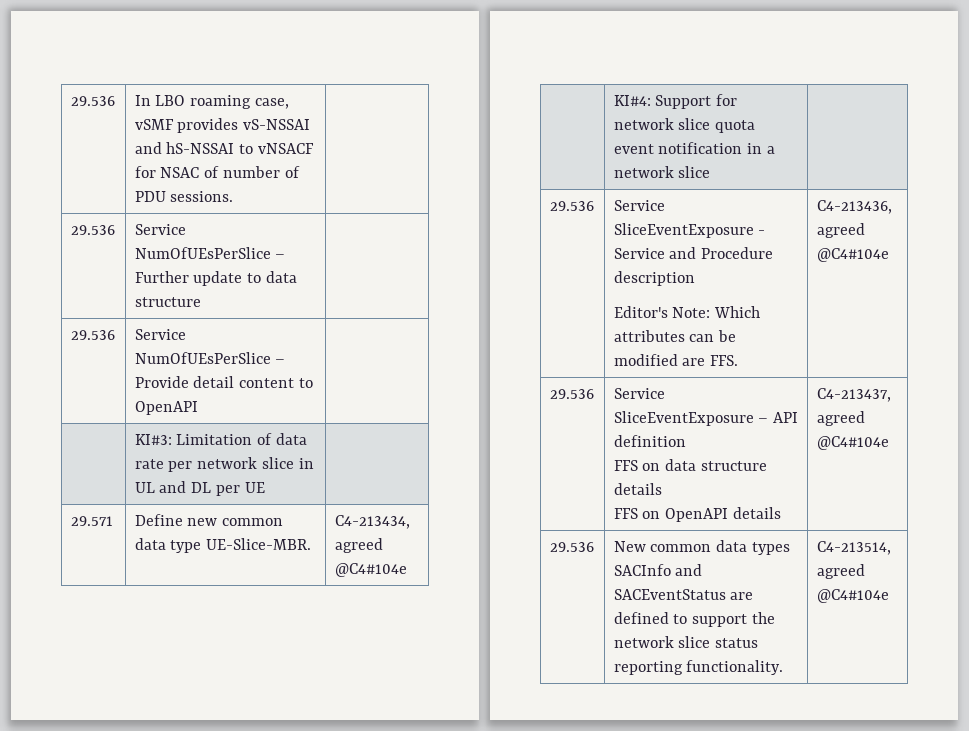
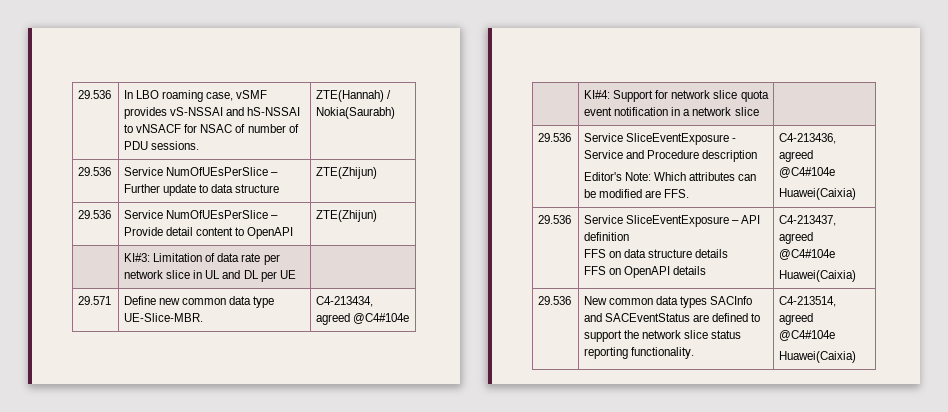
(234, 196) none -> [316,90,392,102] [316,107,396,119] ZTE(Hannah) / Nokia(Saurabh)
(201, 302) none -> [316,167,378,179] ZTE(Zhijun)
(198, 408) none -> [316,210,378,222] ZTE(Zhijun)
(889, 255) none -> [779,188,857,200] // Huawei(Caixia)
(889, 443) none -> [779,270,857,282] // Huawei(Caixia)
(889, 596) none -> [779,351,857,363] // Huawei(Caixia)

